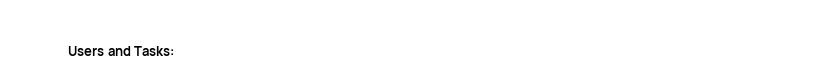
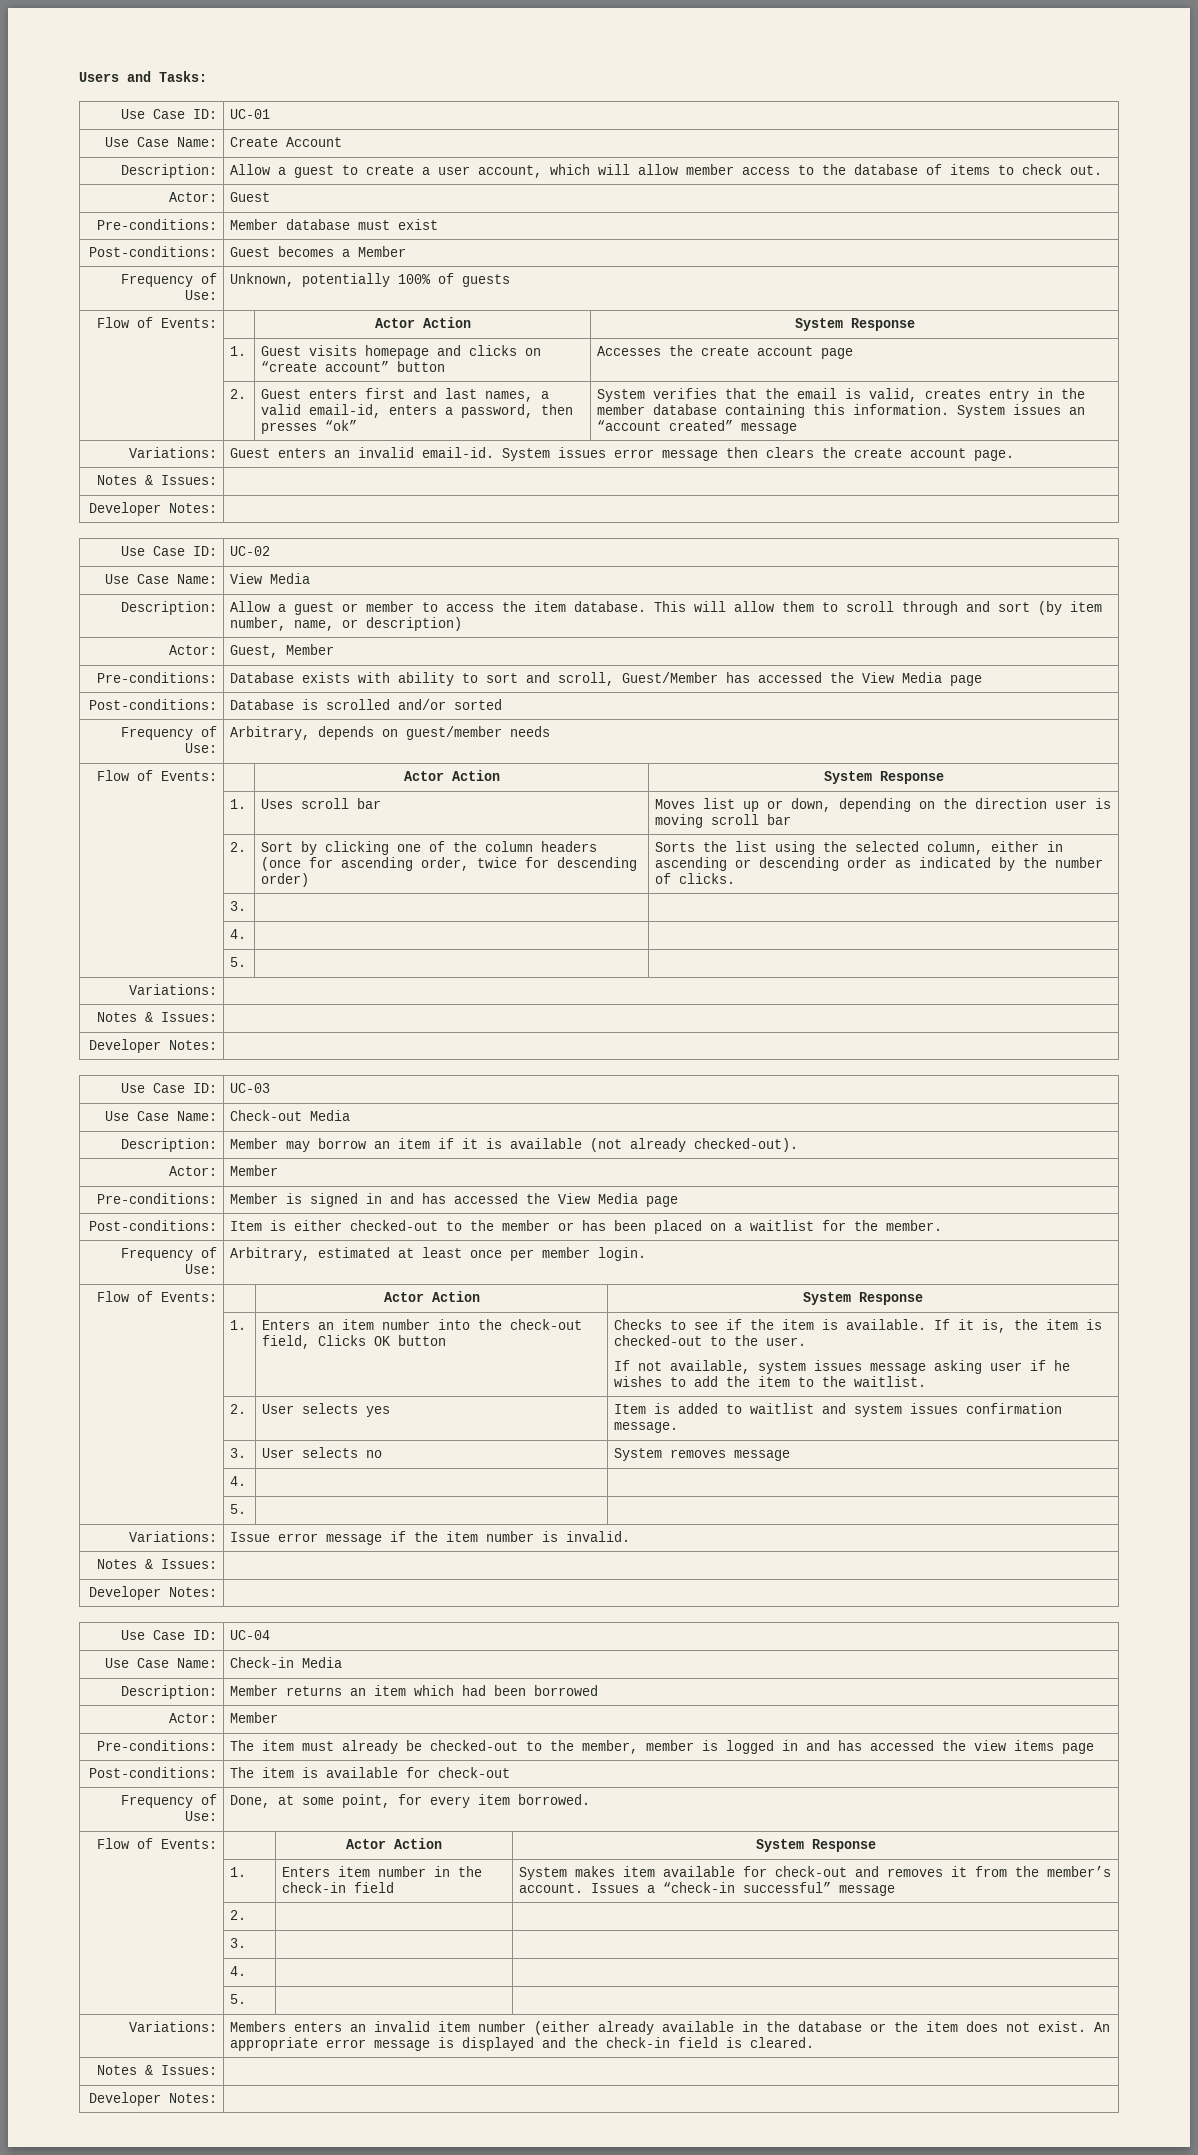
(175, 51) none -> [120,109,217,119] [230,109,271,119] [104,137,217,147] [230,137,343,147] [120,164,217,178] [230,164,1103,178] [168,192,217,202] [230,192,271,202] [96,219,217,230] [230,219,439,230] [88,246,217,257] [230,246,407,257] [120,273,217,287] [184,290,217,300] [230,273,511,287] [96,317,217,328] [374,317,471,328] [794,318,915,331] [230,346,247,356] [261,345,542,359] [261,361,446,372] [597,345,854,359] [230,389,247,399] [261,388,550,402] [261,404,574,418] [261,420,358,434] [597,388,1086,402] [597,404,1086,418] [597,420,798,434] [128,447,217,458] [230,447,1015,461] [96,475,217,485] [88,502,217,516] [120,546,217,556] [230,546,271,556] [104,574,217,584] [230,573,311,584] [120,601,217,615] [230,601,1103,615] [230,617,463,631] [168,645,217,655] [230,644,335,658] [96,672,217,683] [230,672,983,686] [88,699,217,710] [230,699,503,710] [120,726,217,740] [184,743,217,753] [230,726,551,740] [96,770,217,781] [403,770,500,781] [823,771,944,784] [230,799,247,809] [261,798,382,809] [655,798,1112,812] [655,814,792,828] [230,842,247,852] [261,841,598,855] [261,857,638,871] [261,873,310,887] [655,841,1064,855] [655,857,1104,871] [655,873,736,884] [230,901,247,911] [230,929,247,939] [230,957,247,967] [128,984,217,995] [96,1012,217,1022] [88,1039,217,1053] [120,1083,217,1093] [230,1083,271,1093] [104,1111,217,1121] [230,1110,351,1121] [120,1138,217,1152] [230,1138,799,1152] [168,1166,217,1176] [230,1165,279,1176] [96,1193,217,1204] [230,1193,679,1207] [88,1220,217,1231] [230,1220,943,1234] [120,1247,217,1261] [184,1264,217,1274] [230,1247,647,1261] [96,1291,217,1302] [383,1291,480,1302] [803,1292,923,1305] [230,1320,247,1330] [262,1319,583,1330] [262,1335,447,1349] [614,1319,1103,1333] [614,1335,807,1346] [614,1360,1071,1374] [614,1376,927,1387] [230,1404,247,1414] [262,1403,391,1417] [614,1403,1063,1417] [614,1422,679,1433] [230,1448,247,1458] [262,1447,383,1458] [614,1448,791,1461] [230,1476,247,1486] [230,1504,247,1514] [128,1531,217,1542] [230,1531,631,1545] [96,1559,217,1569] [88,1586,217,1600] [120,1630,217,1640] [230,1630,271,1640] [104,1658,217,1668] [230,1657,343,1668] [120,1685,217,1699] [230,1685,599,1696] [168,1713,217,1723] [230,1712,279,1723] [96,1740,217,1751] [230,1740,1095,1754] [88,1767,217,1778] [230,1767,511,1778] [120,1794,217,1808] [184,1811,217,1821] [230,1794,591,1808] [96,1838,217,1849] [346,1838,442,1849] [755,1839,876,1852] [230,1867,247,1877] [282,1866,483,1877] [282,1882,395,1893] [519,1866,1112,1880] [519,1882,896,1896] [230,1910,247,1920] [230,1938,247,1948] [230,1966,247,1976] [230,1994,247,2004] [128,2021,217,2032] [230,2021,1111,2035] [230,2037,815,2051] [96,2065,217,2075] [88,2092,217,2106] // Use Case ID: | UC-01 // Use Case Name: | Create Account // Description: | Allow a guest to create a user account, which will allow member access to the database of items to check out. // Actor: | Guest // Pre-conditions: | Member database must exist // Post-conditions: | Guest becomes a Member // Frequency of Use: | Unknown, potentially 100% of guests // Flow of Events: | | Actor Action | System Response // | 1. | Guest visits homepage and clicks on “create account” button | Accesses the create account page // | 2. | Guest enters first and last names, a valid email-id, enters a password, then presses “ok” | System verifies that the email is valid, creates entry in the member database containing this information. System issues an “account created” message // Variations: | Guest enters an invalid email-id. System issues error message then clears the create account page. // Notes & Issues: | // Developer Notes: | // Use Case ID: | UC-02 // Use Case Name: | View Media // Description: | Allow a guest or member to access the item database. This will allow them to scroll through and sort (by item number, name, or description) // Actor: | Guest, Member // Pre-conditions: | Database exists with ability to sort and scroll, Guest/Member has accessed the View Media page // Post-conditions: | Database is scrolled and/or sorted // Frequency of Use: | Arbitrary, depends on guest/member needs // Flow of Events: | | Actor Action | System Response // | 1. | Uses scroll bar | Moves list up or down, depending on the direction user is moving scroll bar // | 2. | Sort by clicking one of the column headers (once for ascending order, twice for descending order) | Sorts the list using the selected column, either in ascending or descending order as indicated by the number of clicks. // | 3. | | // | 4. | | // | 5. | | // Variations: | // Notes & Issues: | // Developer Notes: | // Use Case ID: | UC-03 // Use Case Name: | Check-out Media // Description: | Member may borrow an item if it is available (not already checked-out). // Actor: | Member // Pre-conditions: | Member is signed in and has accessed the View Media page // Post-conditions: | Item is either checked-out to the member or has been placed on a waitlist for the member. // Frequency of Use: | Arbitrary, estimated at least once per member login. // Flow of Events: | | Actor Action | System Response // | 1. | Enters an item number into the check-out field, Clicks OK button | Checks to see if the item is available. If it is, the item is checked-out to the user. // If not available, system issues message asking user if he wishes to add the item to the waitlist. // | 2. | User selects yes | Item is added to waitlist and system issues confirmation message. // | 3. | User selects no | System removes message // | 4. | | // | 5. | | // Variations: | Issue error message if the item number is invalid. // Notes & Issues: | // Developer Notes: | // Use Case ID: | UC-04 // Use Case Name: | Check-in Media // Description: | Member returns an item which had been borrowed // Actor: | Member // Pre-conditions: | The item must already be checked-out to the member, member is logged in and has accessed the view items page // Post-conditions: | The item is available for check-out // Frequency of Use: | Done, at some point, for every item borrowed. // Flow of Events: | | Actor Action | System Response // | 1. | Enters item number in the check-in field | System makes item available for check-out and removes it from the member’s account. Issues a “check-in successful” message // | 2. | | // | 3. | | // | 4. | | // | 5. | | // Variations: | Members enters an invalid item number (either already available in the database or the item does not exist. An appropriate error message is displayed and the check-in field is cleared. // Notes & Issues: | // Developer Notes: |

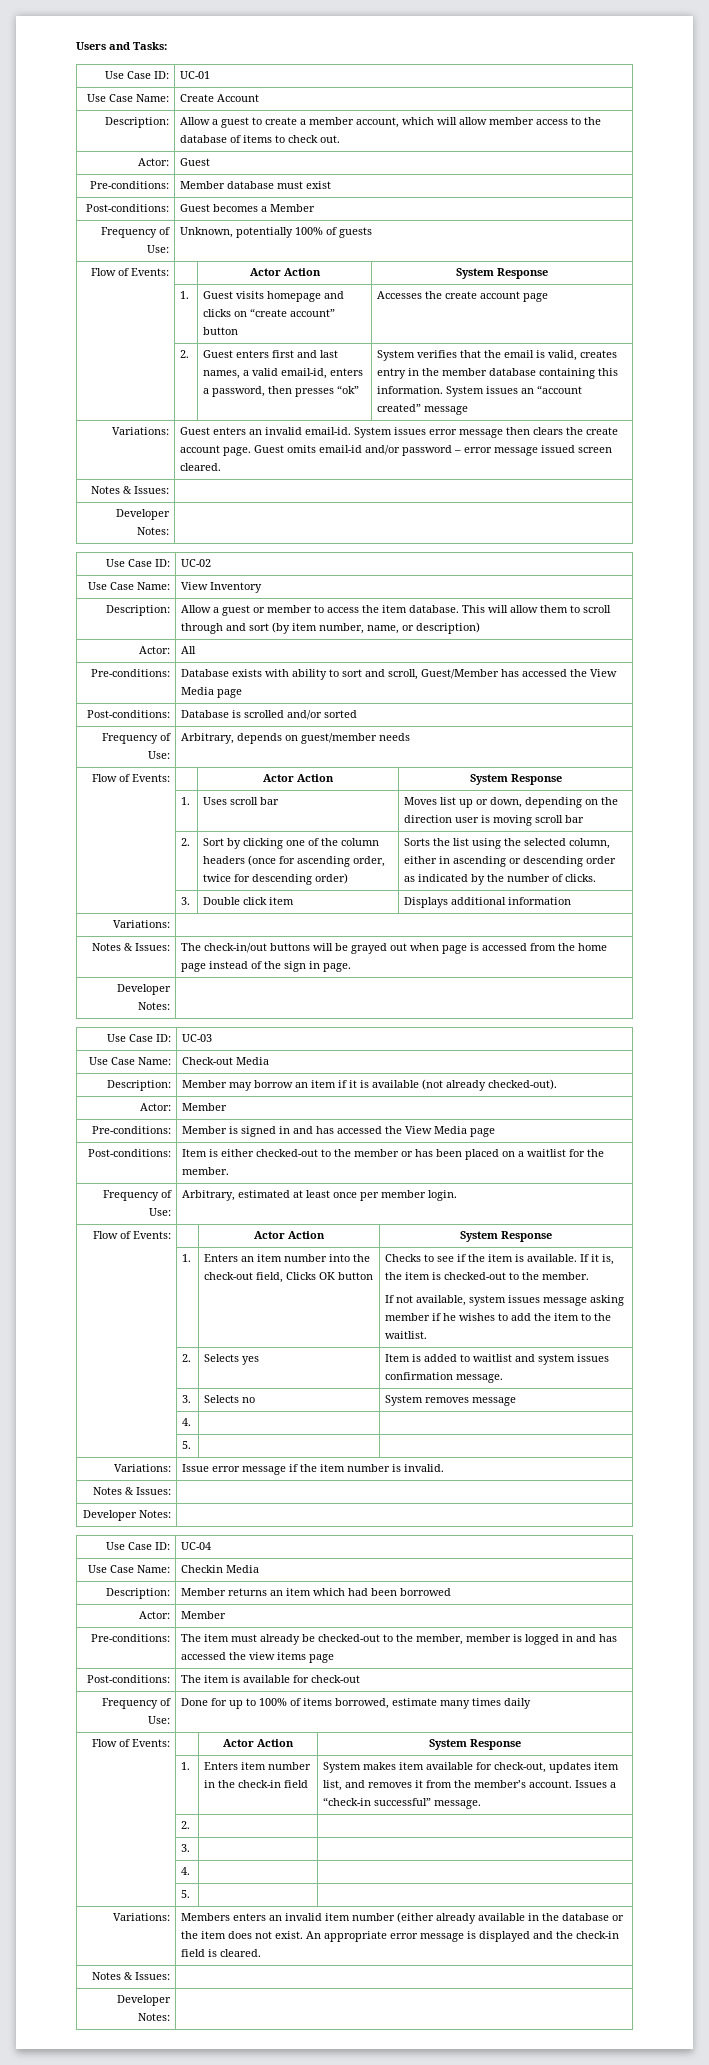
[438,166,471,175] user -> [309,117,355,125] member
(1015, 455) none -> [254,445,613,456] [180,463,222,471] Guest omits email-id and/or password – error message issued screen cleared.
[270,573,311,584] Media -> [210,582,263,593] Inventory
[230,644,335,658] Guest, Member -> [181,646,197,654] All
[230,929,247,939] [230,957,247,967] [128,984,217,995] [96,1012,217,1022] | // | 4. | | // | 5. | | // Variations: | // Notes & Issues: | -> [203,897,295,905] [404,897,572,908] [112,920,170,928] [91,943,170,951] [181,943,608,954] [181,961,352,972] Double click item | Displays additional information // Variations: | // Notes & Issues: | The check-in/out buttons will be grayed out when page is accessed from the home page instead of the sign in page.
[766,1337,807,1346] user. -> [542,1272,590,1280] member.
[990,1362,1023,1371] user -> [385,1313,431,1321] member
[262,1403,359,1414] User selects -> [204,1354,240,1362] Selects
[262,1447,359,1458] User selects -> [204,1395,240,1403] Selects
[230,1657,295,1668] Check-in -> [181,1565,224,1573] Checkin
[230,1794,591,1808] Done, at some point, for every item borrowed. -> [181,1698,532,1709] Done for up to 100% of items borrowed, estimate many times daily
[775,1866,848,1877] check-out -> [494,1762,620,1773] [323,1780,343,1791] check-out, updates item list,
[839,1885,896,1896] message -> [434,1800,482,1809] message.

